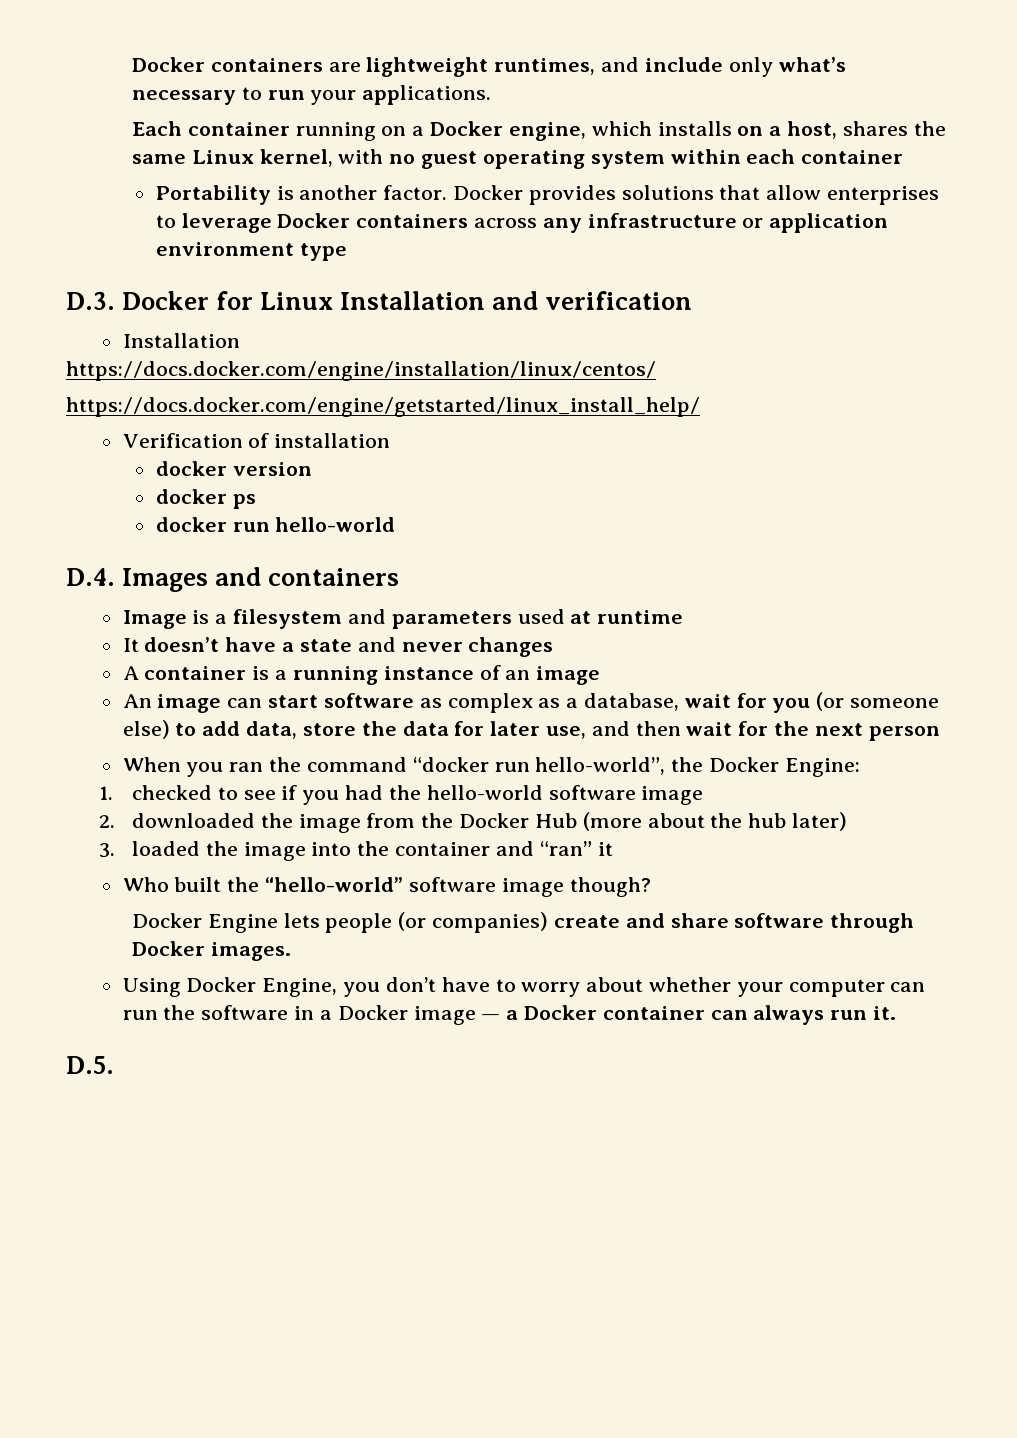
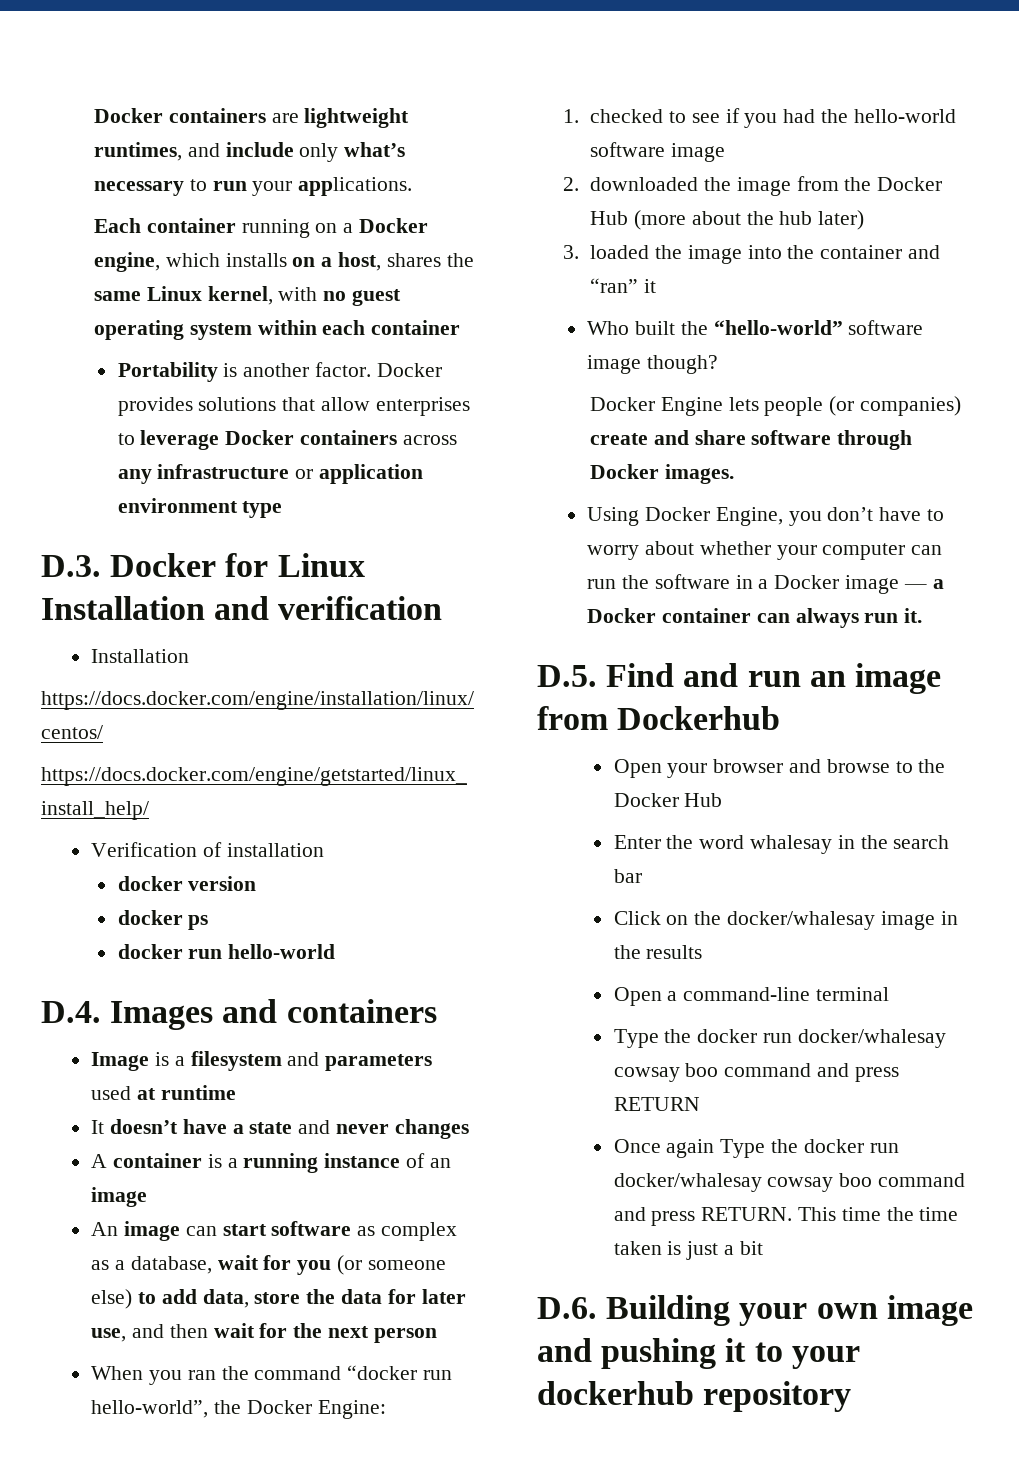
(114, 1065) none -> [606,663,941,694] [537,706,781,730] [613,759,946,778] [613,793,723,807] [613,835,950,854] [613,869,642,883] [613,911,958,930] [613,945,703,959] [613,987,889,1006] [613,1029,946,1048] [613,1063,899,1082] [613,1097,700,1111] [613,1139,899,1158] [613,1173,965,1192] [613,1207,959,1226] [613,1241,763,1260] [537,1295,973,1326] [537,1338,860,1369] [537,1381,852,1412] Find and run an image from Dockerhub // Open your browser and browse to the Docker Hub // Enter the word whalesay in the search bar // Click on the docker/whalesay image in the results // Open a command-line terminal // Type the docker run docker/whalesay cowsay boo command and press RETURN // Once again Type the docker run docker/whalesay cowsay boo command and press RETURN. This time the time taken is just a bit // D.6. Building your own image and pushing it to your dockerhub repository

